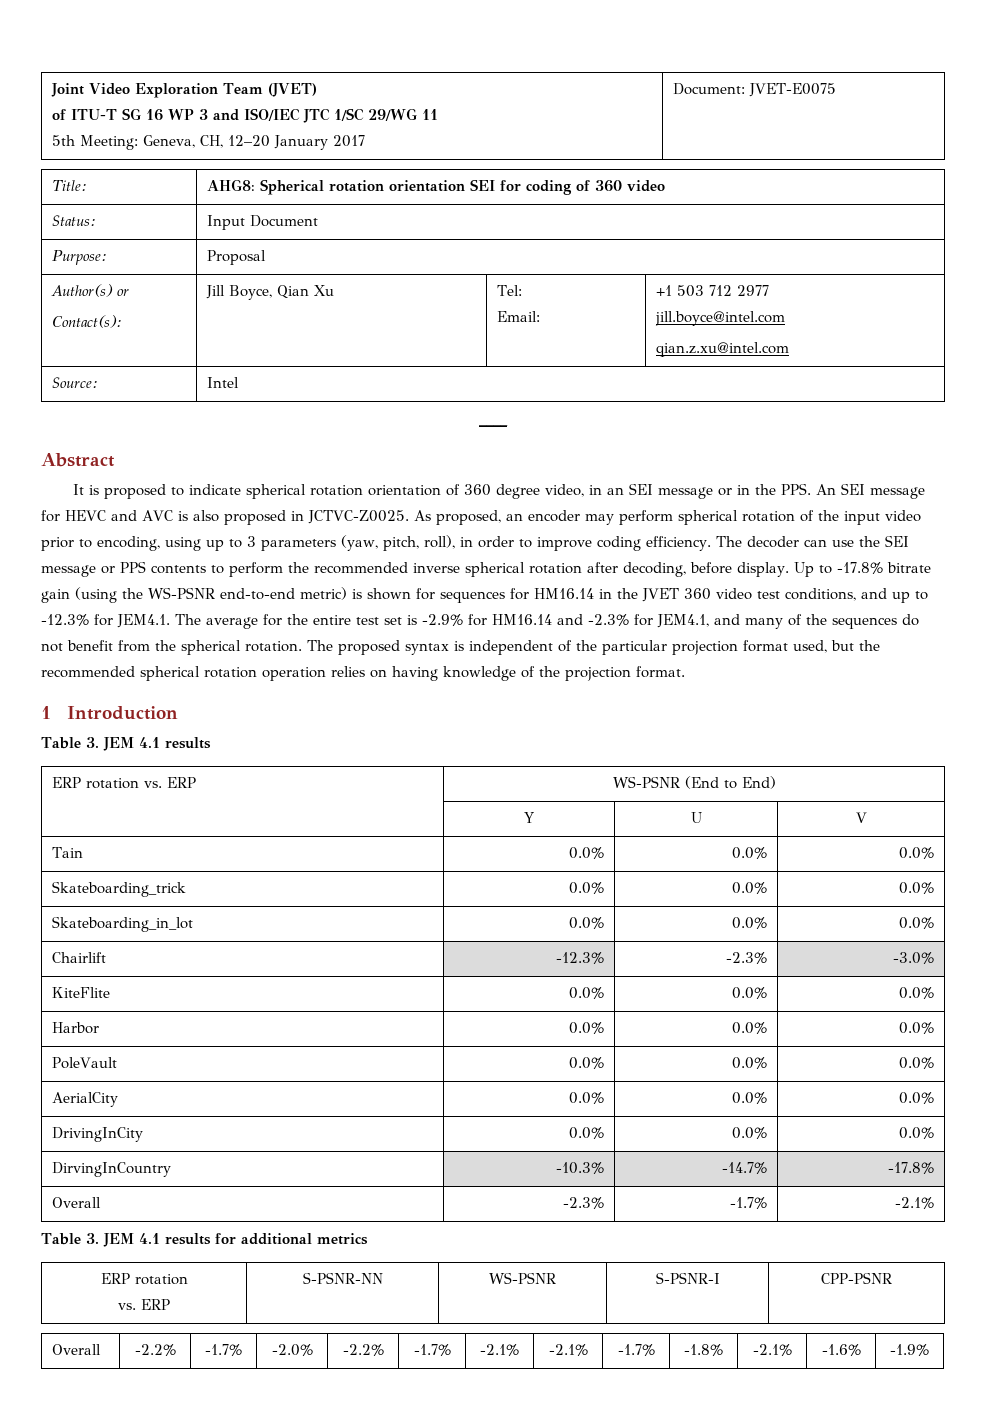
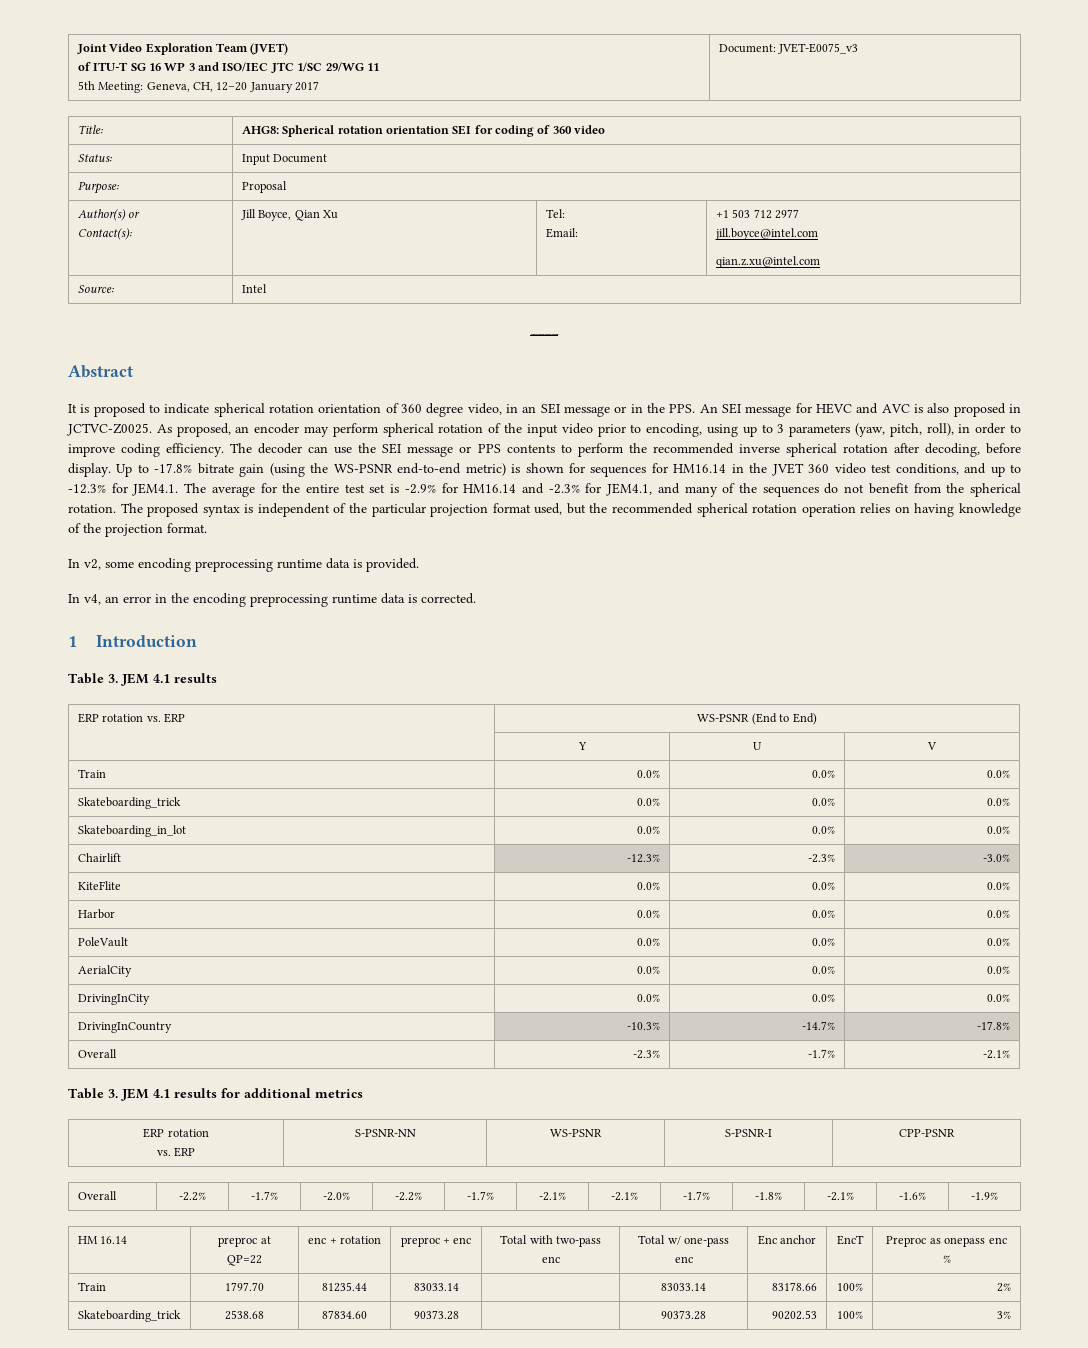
[749,83,837,97] JVET-E0075 -> [778,43,859,54] JVET-E0075_v3
(685, 672) none -> [68,558,419,572] [68,593,476,607] // In v2, some encoding preprocessing runtime data is provided. // In v4, an error in the encoding preprocessing runtime data is corrected.
[52,847,84,858] Tain -> [77,769,106,778] Train
[52,1162,172,1177] DirvingInCountry -> [77,1022,172,1033] DrivingInCountry
(929, 1350) none -> [77,1236,128,1244] [218,1236,271,1247] [227,1255,262,1266] [308,1236,381,1244] [400,1237,472,1247] [500,1235,601,1247] [541,1256,560,1263] [638,1235,729,1247] [674,1256,693,1263] [757,1235,817,1245] [836,1235,864,1245] [886,1236,1007,1247] [942,1255,951,1263] [77,1282,106,1291] [225,1282,264,1291] [322,1282,367,1292] [413,1283,459,1291] [661,1283,706,1291] [772,1282,818,1291] [837,1283,864,1291] [997,1283,1012,1292] [77,1310,181,1322] [225,1310,264,1320] [322,1310,367,1319] [413,1310,459,1320] [661,1310,706,1320] [772,1310,818,1320] [837,1311,864,1319] [997,1311,1012,1319] // HM 16.14 | preproc at QP=22 | enc + rotation | preproc + enc | Total with two-pass enc | Total w/ one-pass enc | Enc anchor | EncT | Preproc as onepass enc % // Train | 1797.70 | 81235.44 | 83033.14 | | 83033.14 | 83178.66 | 100% | 2% // Skateboarding_trick | 2538.68 | 87834.60 | 90373.28 | | 90373.28 | 90202.53 | 100% | 3%

